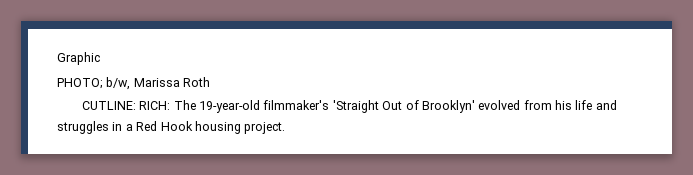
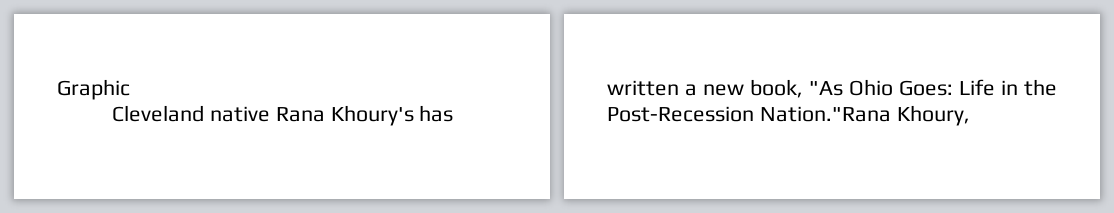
[57,77,211,90] [81,100,617,113] [57,121,286,134] PHOTO; b/w, Marissa Roth // CUTLINE: RICH: The 19-year-old filmmaker's 'Straight Out of Brooklyn' evolved from his life and struggles in a Red Hook housing project. -> [112,105,454,126] [607,79,1057,98] [607,105,970,126] Cleveland native Rana Khoury's has written a new book, "As Ohio Goes: Life in the Post-Recession Nation."Rana Khoury,

